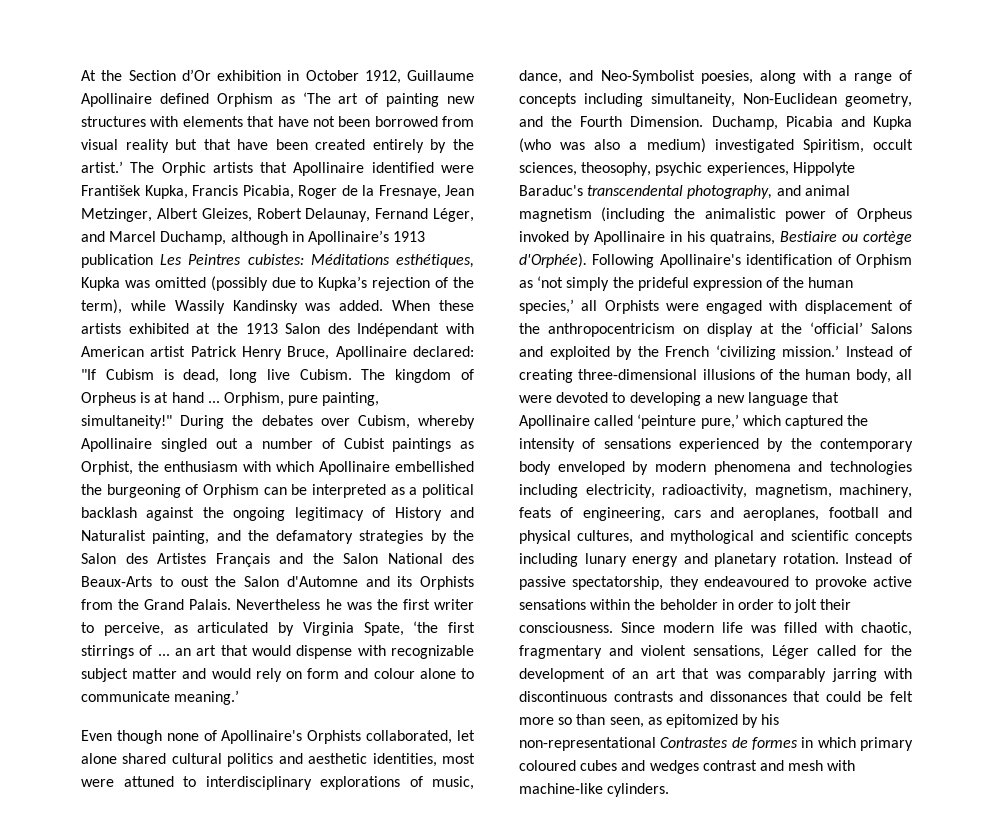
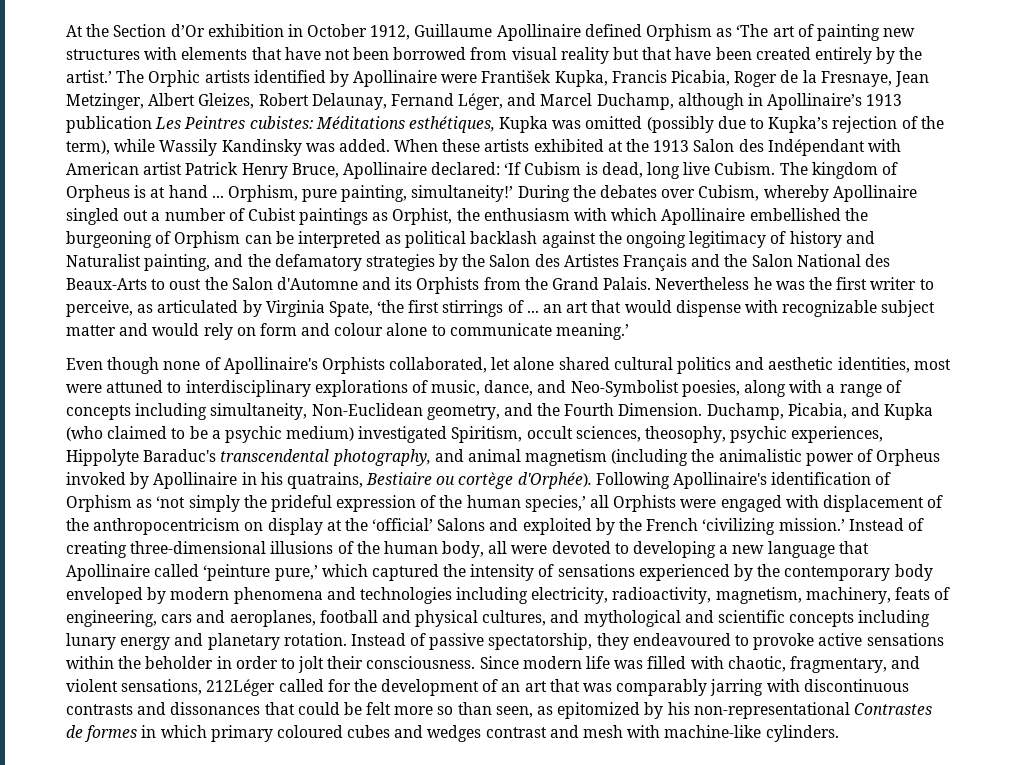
[260,162,434,176] that Apollinaire identified -> [253,70,438,87] identified by Apollinaire
[81,369,96,380] "If -> [504,162,522,175] ‘If
[81,415,172,429] simultaneity!" -> [411,185,514,202] simultaneity!’
[409,487,418,495] a -> (402, 239) none
[394,507,442,521] History -> [789,231,842,248] history
[785,116,833,127] Picabia -> [787,403,847,419] Picabia,
[560,139,638,150] was also a -> [107,426,282,443] claimed to be a psychic
[519,645,602,659] fragmentary -> [789,656,887,673] fragmentary,
[772,645,809,659] Léger -> [206,679,276,696] 212Léger

